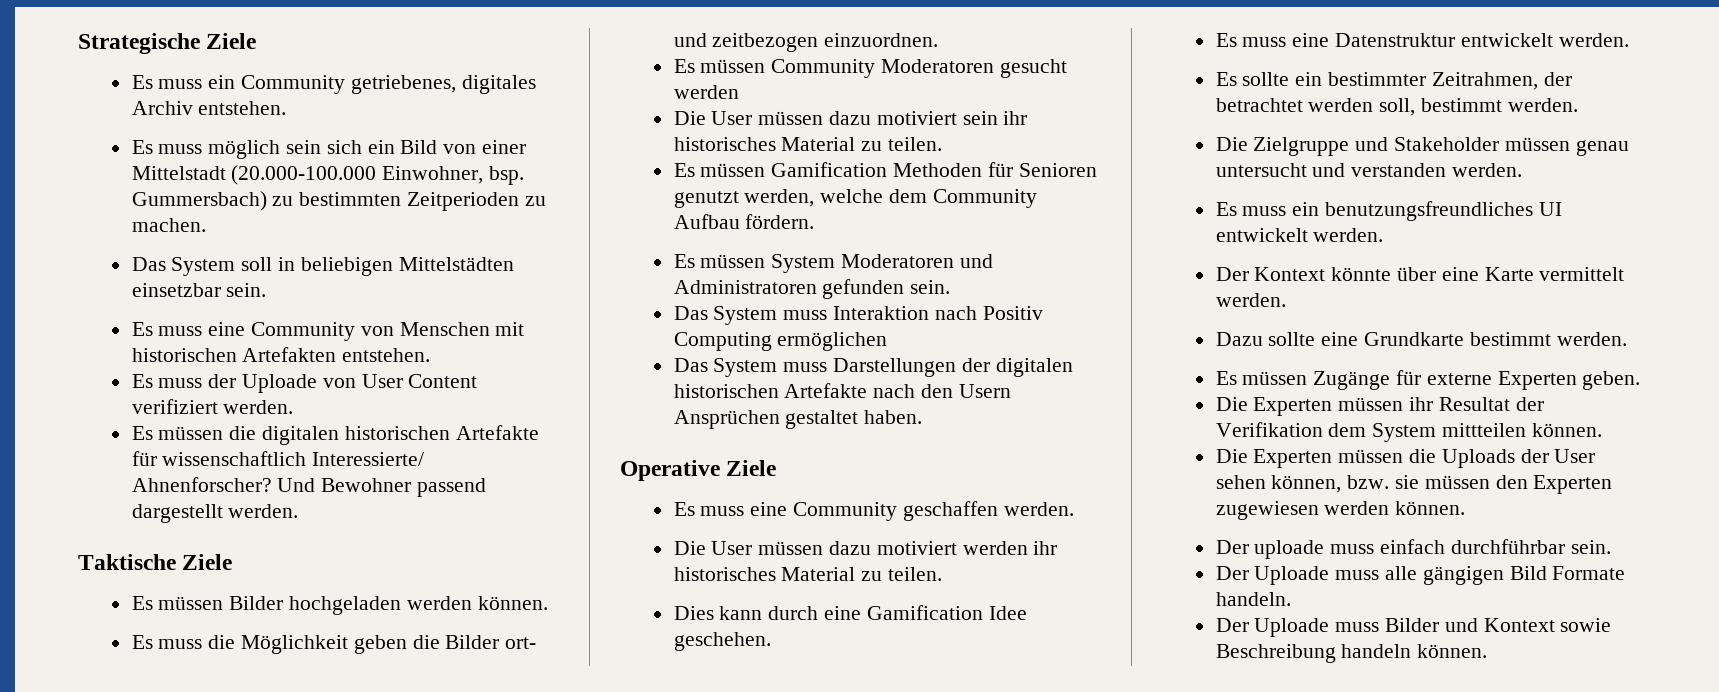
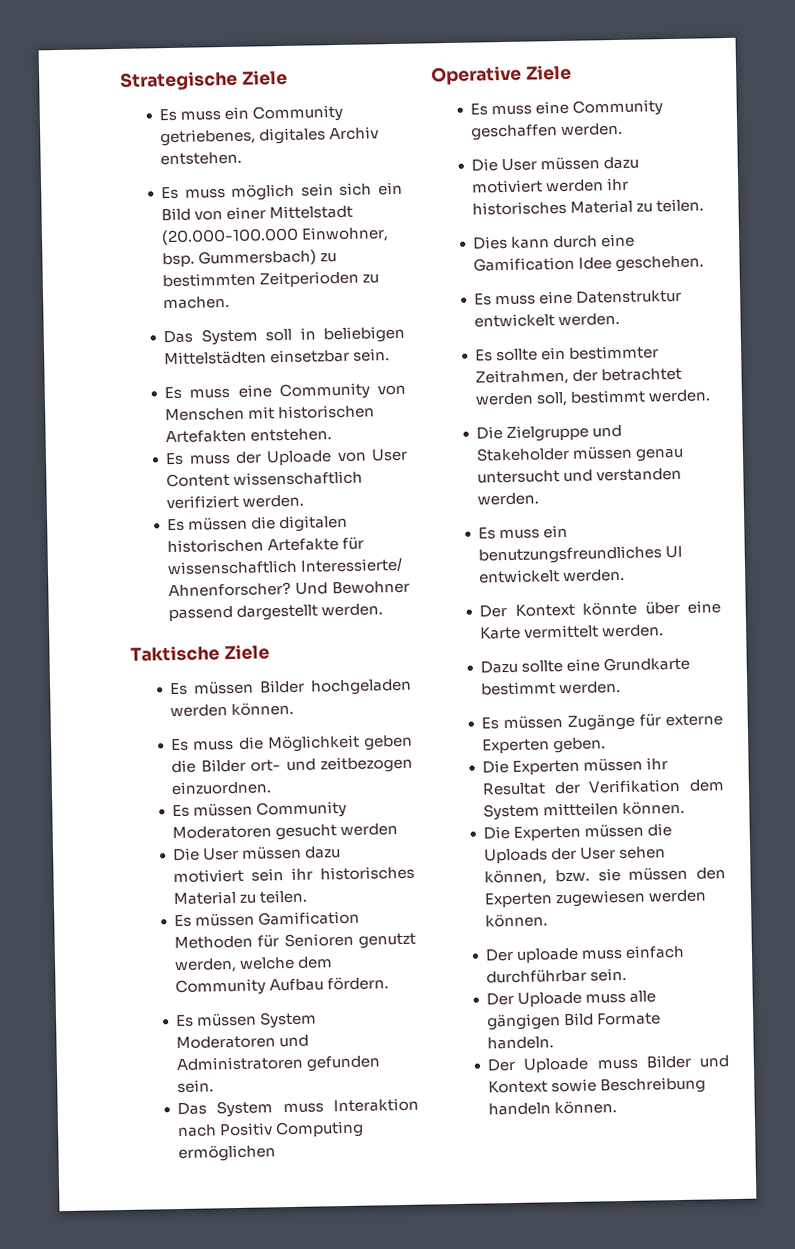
(478, 381) none -> [233,470,364,486] wissenschaftlich
[673,358,1073,377] [673,383,1011,398] [673,410,923,429] // Das System muss Darstellungen der digitalen historischen Artefakte nach den Usern Ansprüchen gestaltet haben. -> (277, 1153) none

